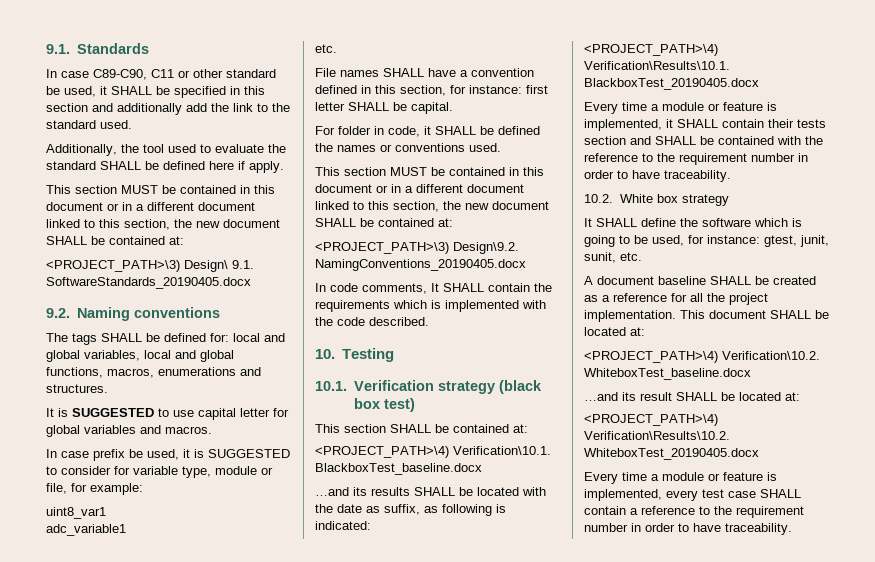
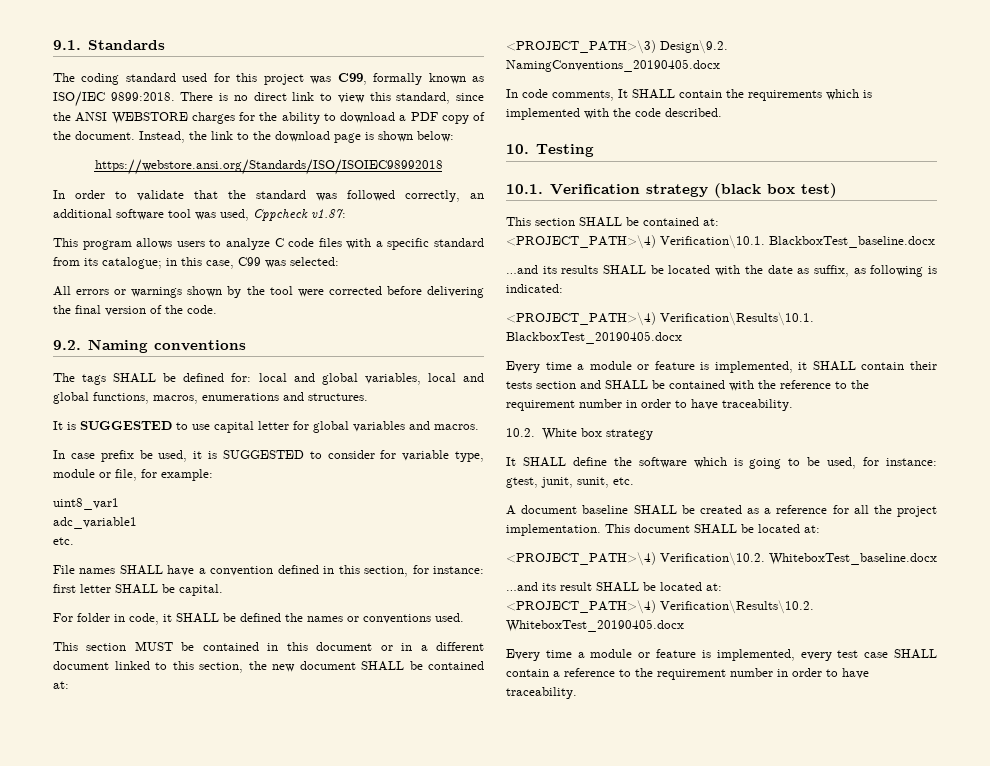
[46,69,276,80] [46,86,265,98] [46,103,290,115] [46,120,132,129] [46,144,286,156] [46,161,284,173] [46,185,275,194] [46,202,255,211] [46,219,280,230] [46,236,184,245] [46,260,254,272] [46,277,251,289] In case C89-C90, C11 or other standard be used, it SHALL be specified in this section and additionally add the link to the standard used. // Additionally, the tool used to evaluate the standard SHALL be defined here if apply. // This section MUST be contained in this document or in a different document linked to this section, the new document SHALL be contained at: // <PROJECT_PATH>\3) Design\ 9.1. SoftwareStandards_20190405.docx -> [53,73,484,85] [53,91,485,107] [53,112,485,124] [53,131,454,143] [94,159,443,175] [53,190,484,202] [53,209,346,221] [53,238,484,250] [53,257,339,269] [53,286,484,298] [53,305,217,316] The coding standard used for this project was C99, formally known as ISO/IEC 9899:2018. There is no direct link to view this standard, since the ANSI WEBSTORE charges for the ability to download a PDF copy of the document. Instead, the link to the download page is shown below: // https://webstore.ansi.org/Standards/ISO/ISOIEC98992018 // In order to validate that the standard was followed correctly, an additional software tool was used, Cppcheck v1.87: // This program allows users to analyze C code files with a specific standard from its catalogue; in this case, C99 was selected: // All errors or warnings shown by the tool were corrected before delivering the final version of the code.

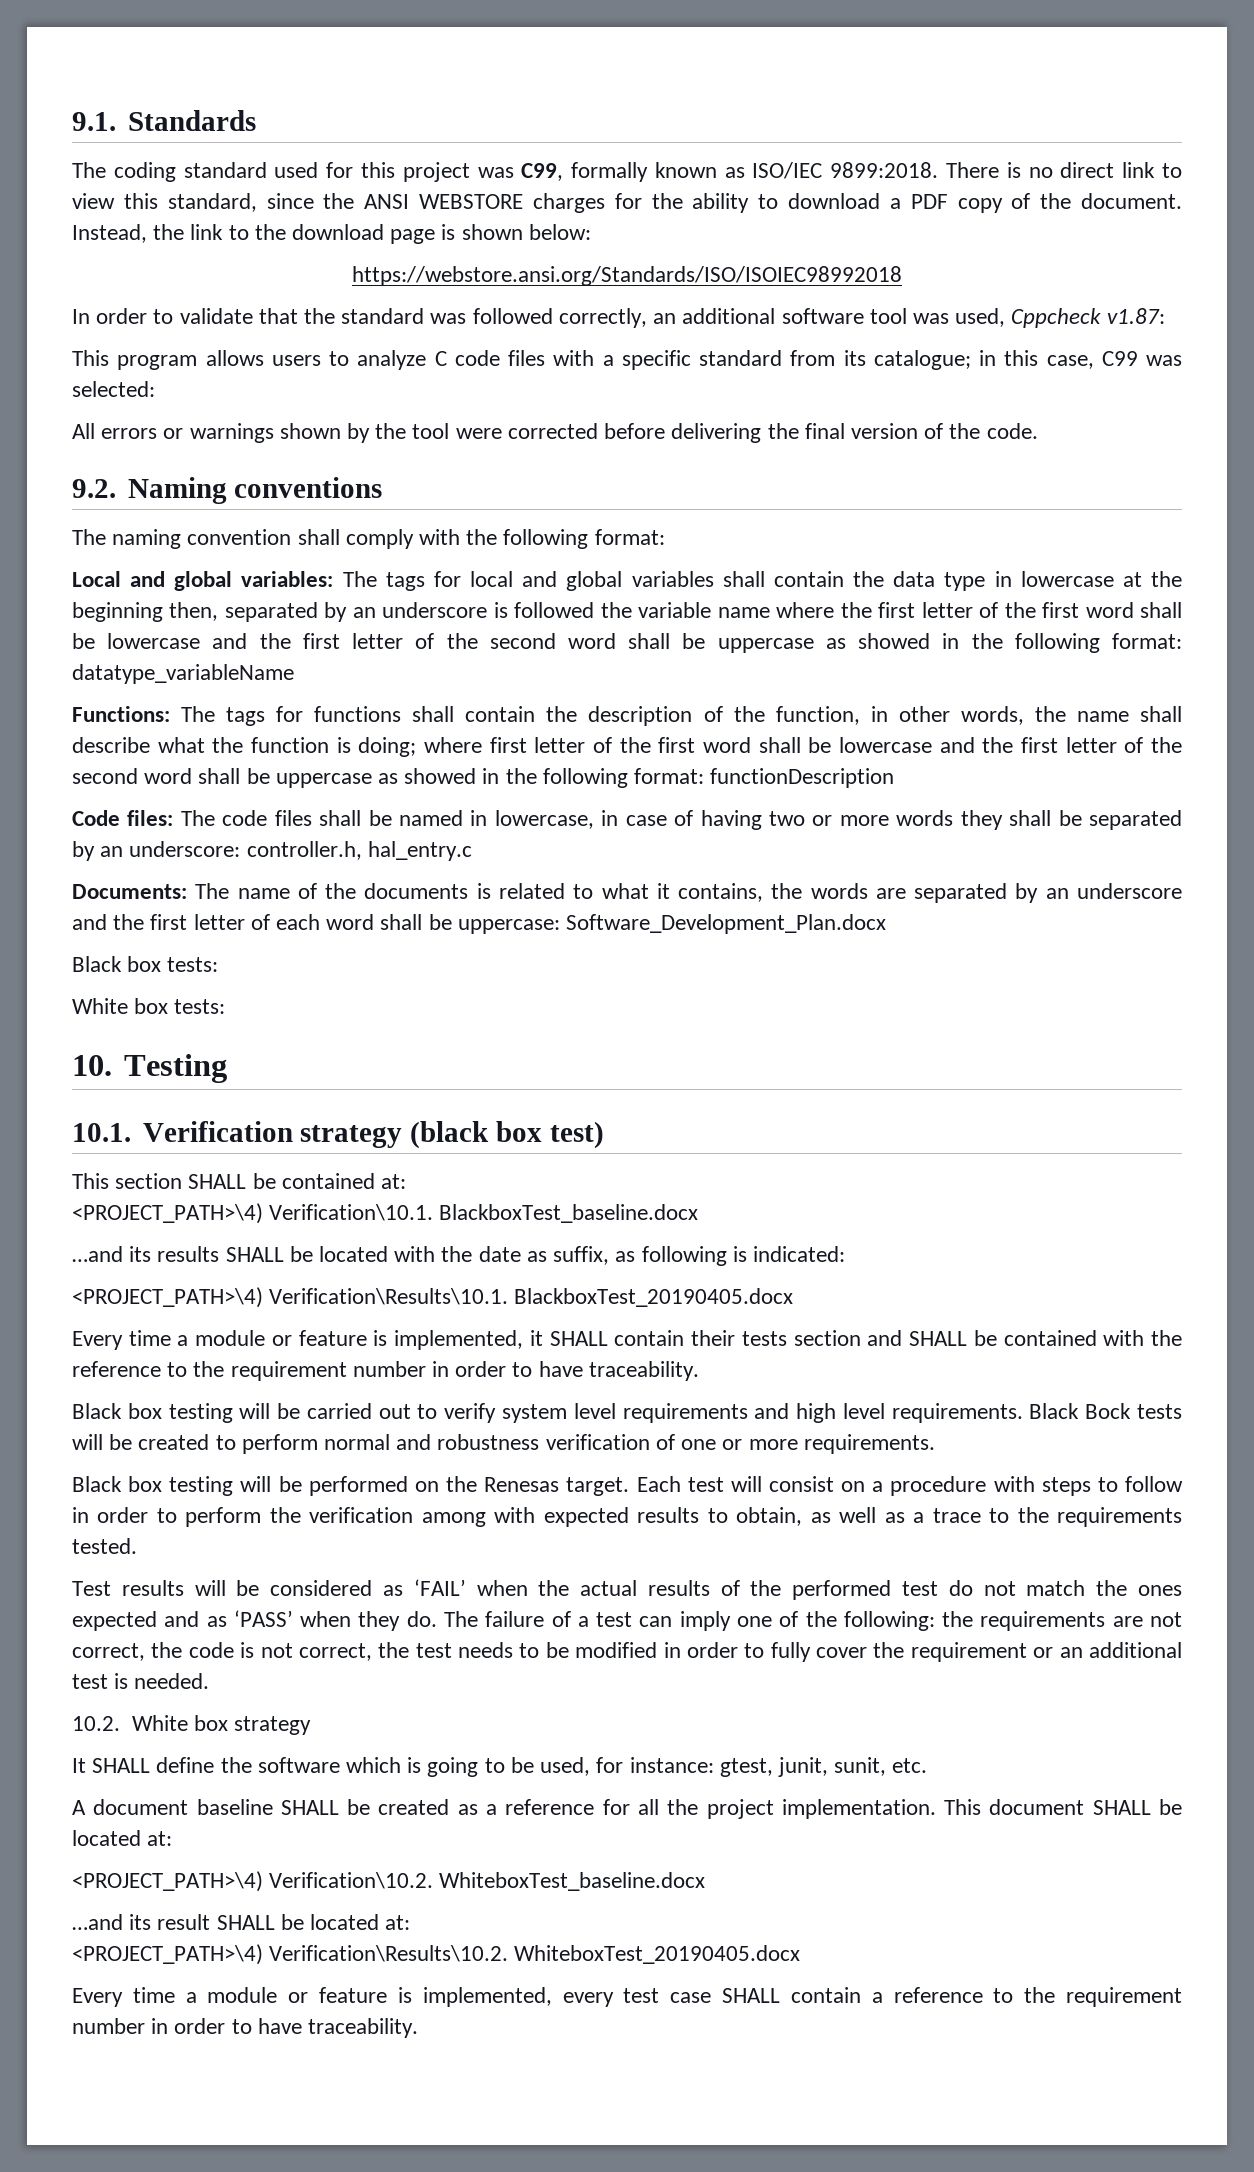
[82,373,484,385] [53,392,368,404] [53,421,479,433] [53,450,484,462] [53,469,213,481] [53,498,119,510] [53,517,137,529] [53,537,74,545] [53,565,484,577] [53,584,223,596] [53,613,464,625] [53,641,484,651] [53,661,484,673] [53,681,69,689] [506,40,728,54] [506,59,720,72] [506,89,872,101] [506,108,722,120] tags SHALL be defined for: local and global variables, local and global functions, macros, enumerations and structures. // It is SUGGESTED to use capital letter for global variables and macros. // In case prefix be used, it is SUGGESTED to consider for variable type, module or file, for example: // uint8_var1 // adc_variable1 // etc. // File names SHALL have a convention defined in this section, for instance: first letter SHALL be capital. // For folder in code, it SHALL be defined the names or conventions used. // This section MUST be contained in this document or in a different document linked to this section, the new document SHALL be contained at: // <PROJECT_PATH>\3) Design\9.2. NamingConventions_20190405.docx // In code comments, It SHALL contain the requirements which is implemented with the code described. -> [112,529,665,549] [72,571,1182,591] [72,602,1183,622] [72,633,1182,653] [72,664,294,684] [72,706,1182,726] [72,737,1182,757] [72,768,895,788] [72,810,1183,830] [72,841,472,861] [72,883,1183,903] [72,914,887,934] [72,956,219,972] [72,998,226,1014] naming convention shall comply with the following format: // Local and global variables: The tags for local and global variables shall contain the data type in lowercase at the beginning then, separated by an underscore is followed the variable name where the first letter of the first word shall be lowercase and the first letter of the second word shall be uppercase as showed in the following format: datatype_variableName // Functions: The tags for functions shall contain the description of the function, in other words, the name shall describe what the function is doing; where first letter of the first word shall be lowercase and the first letter of the second word shall be uppercase as showed in the following format: functionDescription // Code files: The code files shall be named in lowercase, in case of having two or more words they shall be separated by an underscore: controller.h, hal_entry.c // Documents: The name of the documents is related to what it contains, the words are separated by an underscore and the first letter of each word shall be uppercase: Software_Development_Plan.docx // Black box tests: // White box tests:
(793, 405) none -> [72,1403,1183,1423] [72,1434,935,1454] [72,1476,1183,1496] [72,1507,1183,1527] [72,1538,137,1554] [72,1579,1182,1600] [72,1610,1183,1631] [72,1642,1182,1662] [72,1673,210,1689] // Black box testing will be carried out to verify system level requirements and high level requirements. Black Bock tests will be created to perform normal and robustness verification of one or more requirements. // Black box testing will be performed on the Renesas target. Each test will consist on a procedure with steps to follow in order to perform the verification among with expected results to obtain, as well as a trace to the requirements tested. // Test results will be considered as ‘FAIL’ when the actual results of the performed test do not match the ones expected and as ‘PASS’ when they do. The failure of a test can imply one of the following: the requirements are not correct, the code is not correct, the test needs to be modified in order to fully cover the requirement or an additional test is needed.

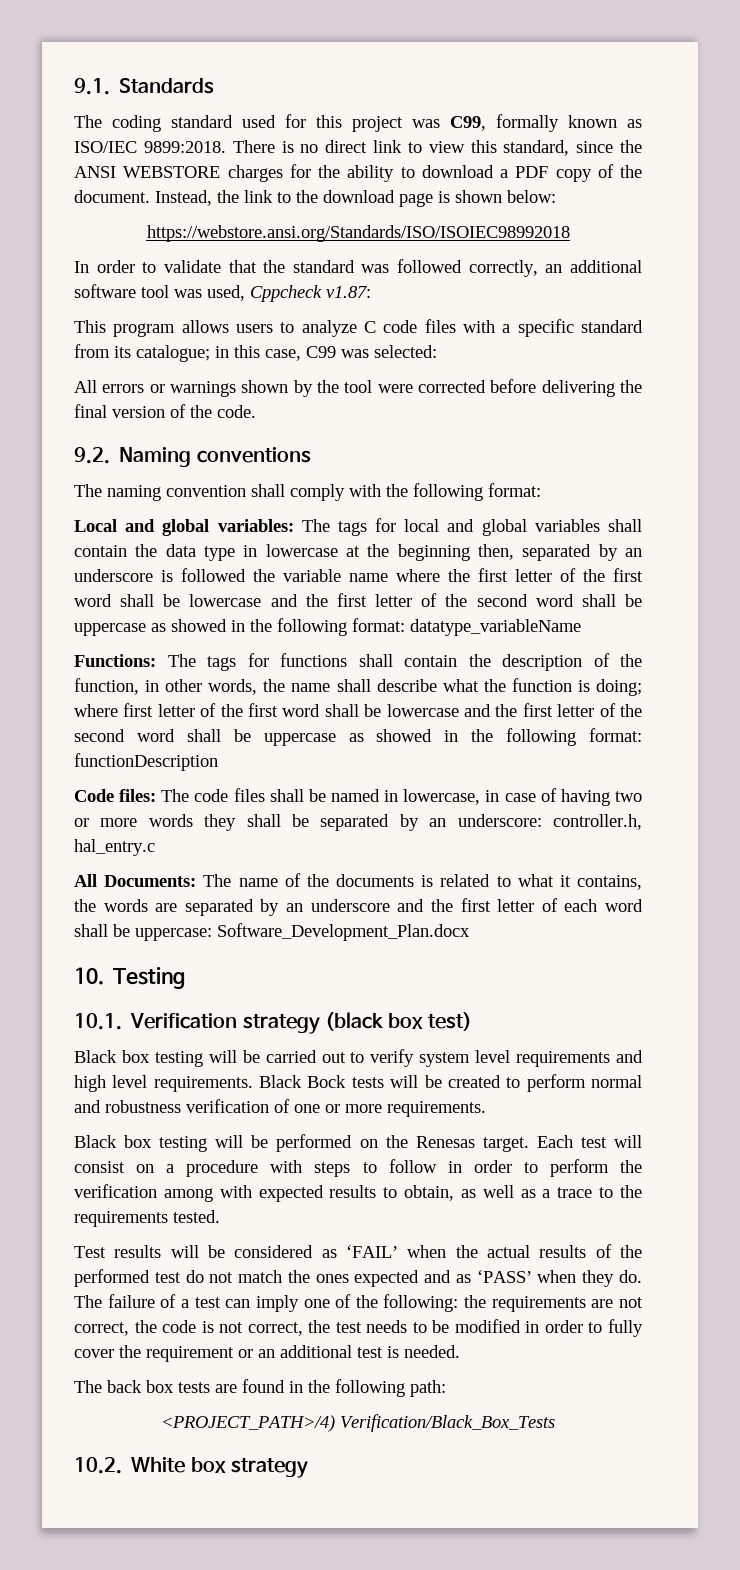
(472, 851) none -> [74,874,97,887] All
[72,956,219,972] [72,998,226,1014] // Black box tests: // White box tests: -> (470, 932) none
[72,1173,407,1189] [72,1203,699,1224] [72,1246,845,1266] [72,1287,794,1308] [72,1330,1182,1350] [72,1361,699,1381] // This section SHALL be contained at: // <PROJECT_PATH>\4) Verification\10.1. BlackboxTest_baseline.docx // …and its results SHALL be located with the date as suffix, as following is indicated: // <PROJECT_PATH>\4) Verification\Results\10.1. BlackboxTest_20190405.docx // Every time a module or feature is implemented, it SHALL contain their tests section and SHALL be contained with the reference to the requirement number in order to have traceability. -> (473, 1021) none
[72,1715,311,1735] [72,1757,928,1777] [72,1799,1182,1819] [72,1830,173,1846] [72,1871,706,1892] [72,1914,411,1930] [72,1944,801,1965] [72,1987,1182,2007] [72,2018,419,2038] 10.2. White box strategy // It SHALL define the software which is going to be used, for instance: gtest, junit, sunit, etc. // A document baseline SHALL be created as a reference for all the project implementation. This document SHALL be located at: // <PROJECT_PATH>\4) Verification\10.2. WhiteboxTest_baseline.docx // …and its result SHALL be located at: // <PROJECT_PATH>\4) Verification\Results\10.2. WhiteboxTest_20190405.docx // Every time a module or feature is implemented, every test case SHALL contain a reference to the requirement number in order to have traceability. -> [74,1379,446,1397] [161,1414,555,1432] [74,1457,308,1478] The back box tests are found in the following path: // <PROJECT_PATH>/4) Verification/Black_Box_Tests // 10.2. White box strategy

